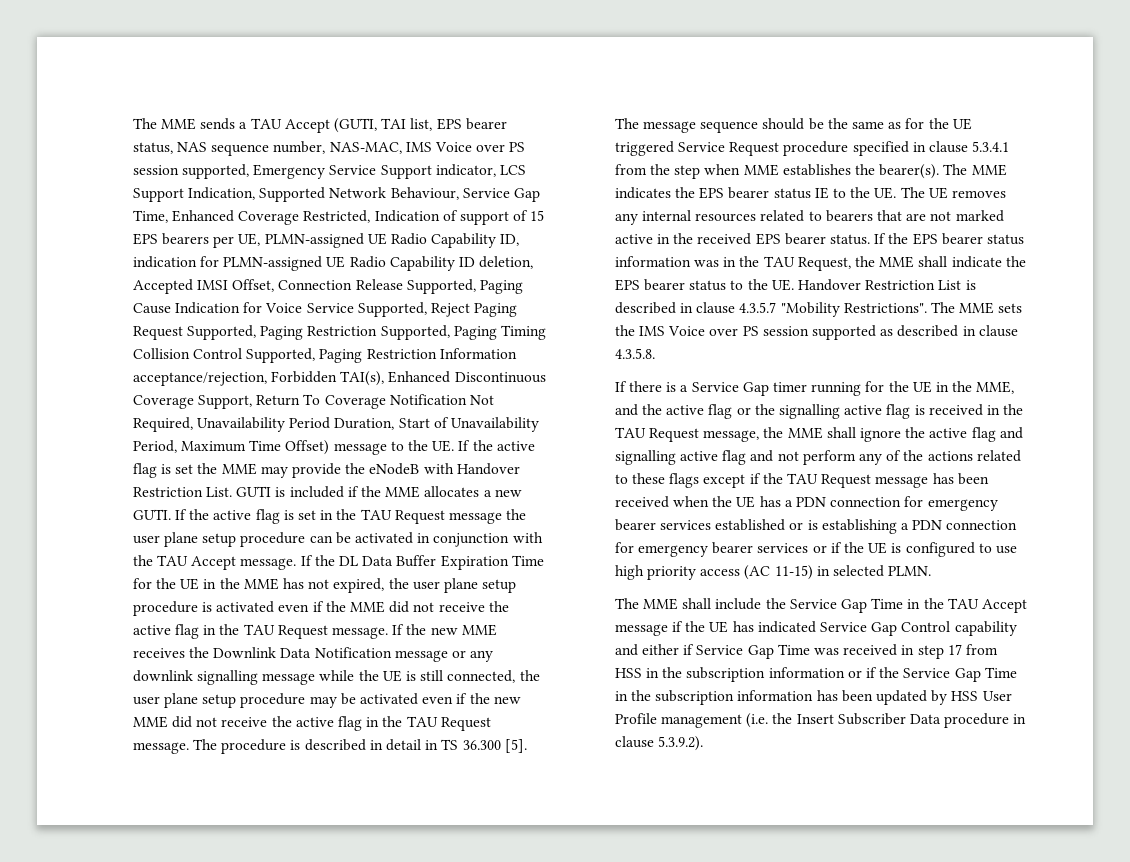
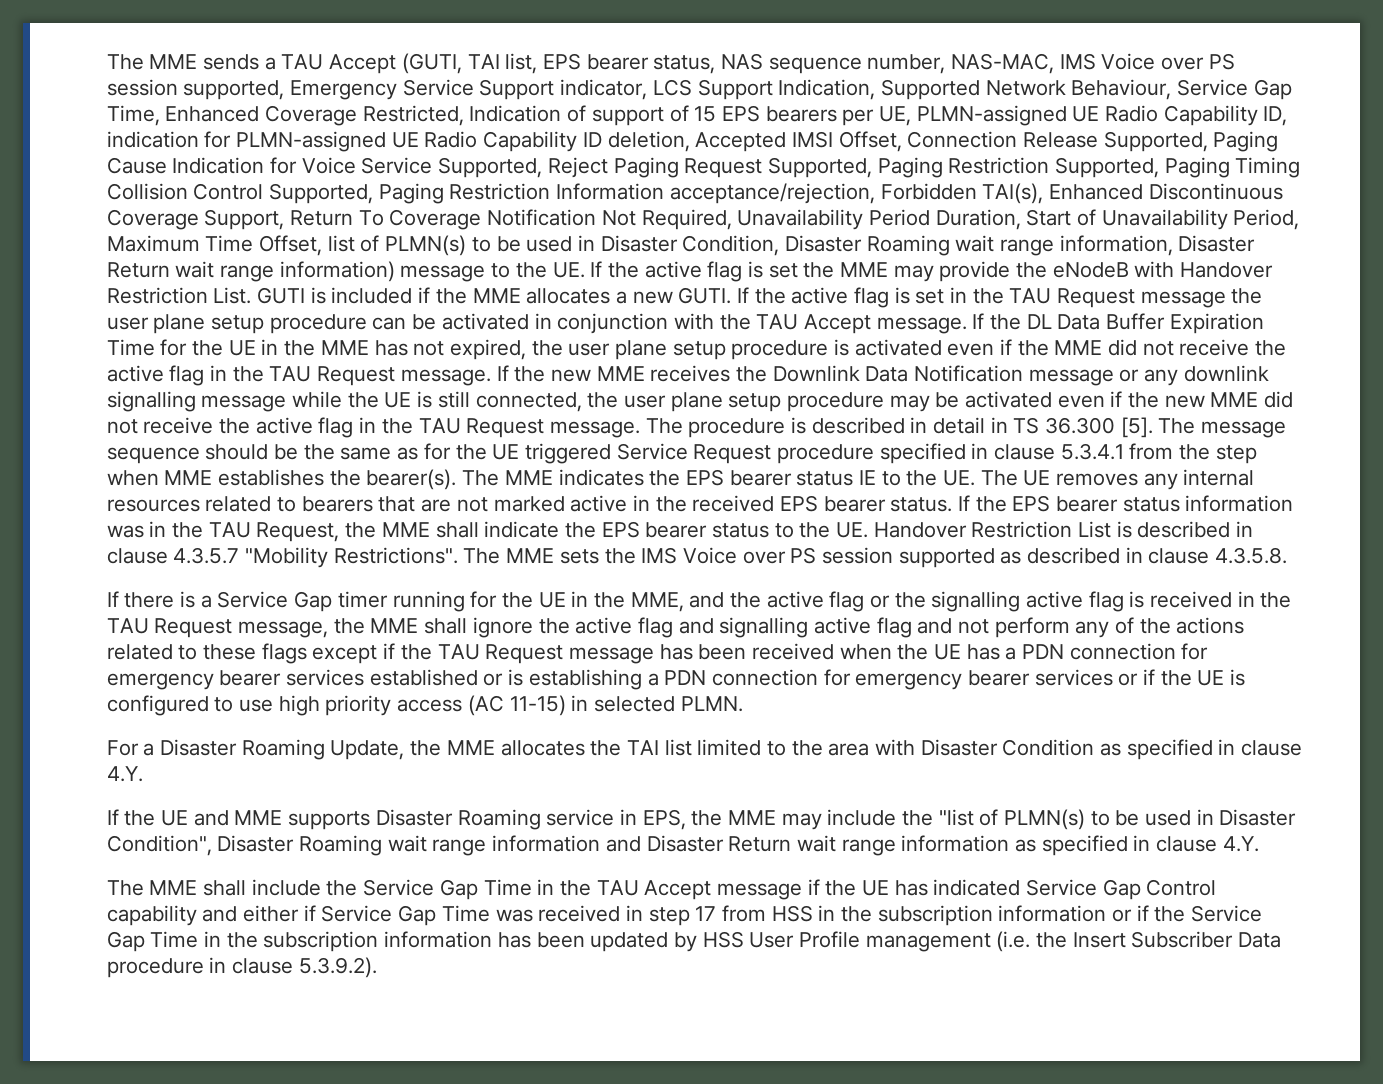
[285,440,330,455] Offset) -> [259,235,1256,256] [106,261,395,282] Offset, list of PLMN(s) to be used in Disaster Condition, Disaster Roaming wait range information, Disaster Return wait range information)
(932, 571) none -> [106,739,1302,760] [106,766,143,782] [106,809,1297,830] [106,835,1259,856] // For a Disaster Roaming Update, the MME allocates the TAI list limited to the area with Disaster Condition as specified in clause 4.Y. // If the UE and MME supports Disaster Roaming service in EPS, the MME may include the "list of PLMN(s) to be used in Disaster Condition", Disaster Roaming wait range information and Disaster Return wait range information as specified in clause 4.Y.

